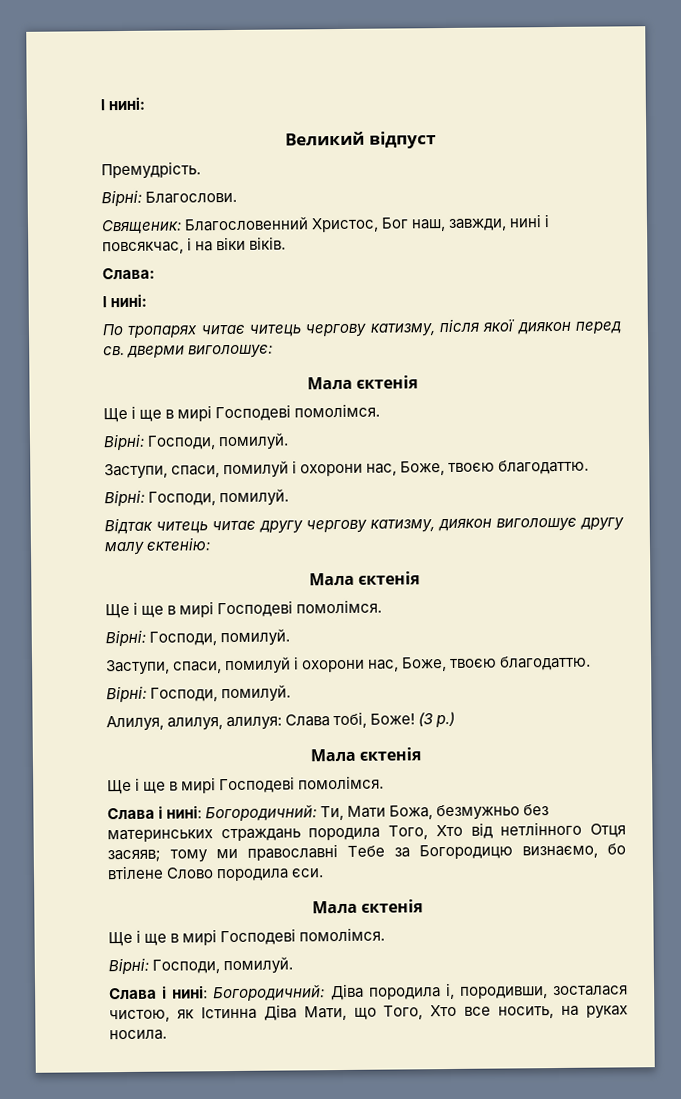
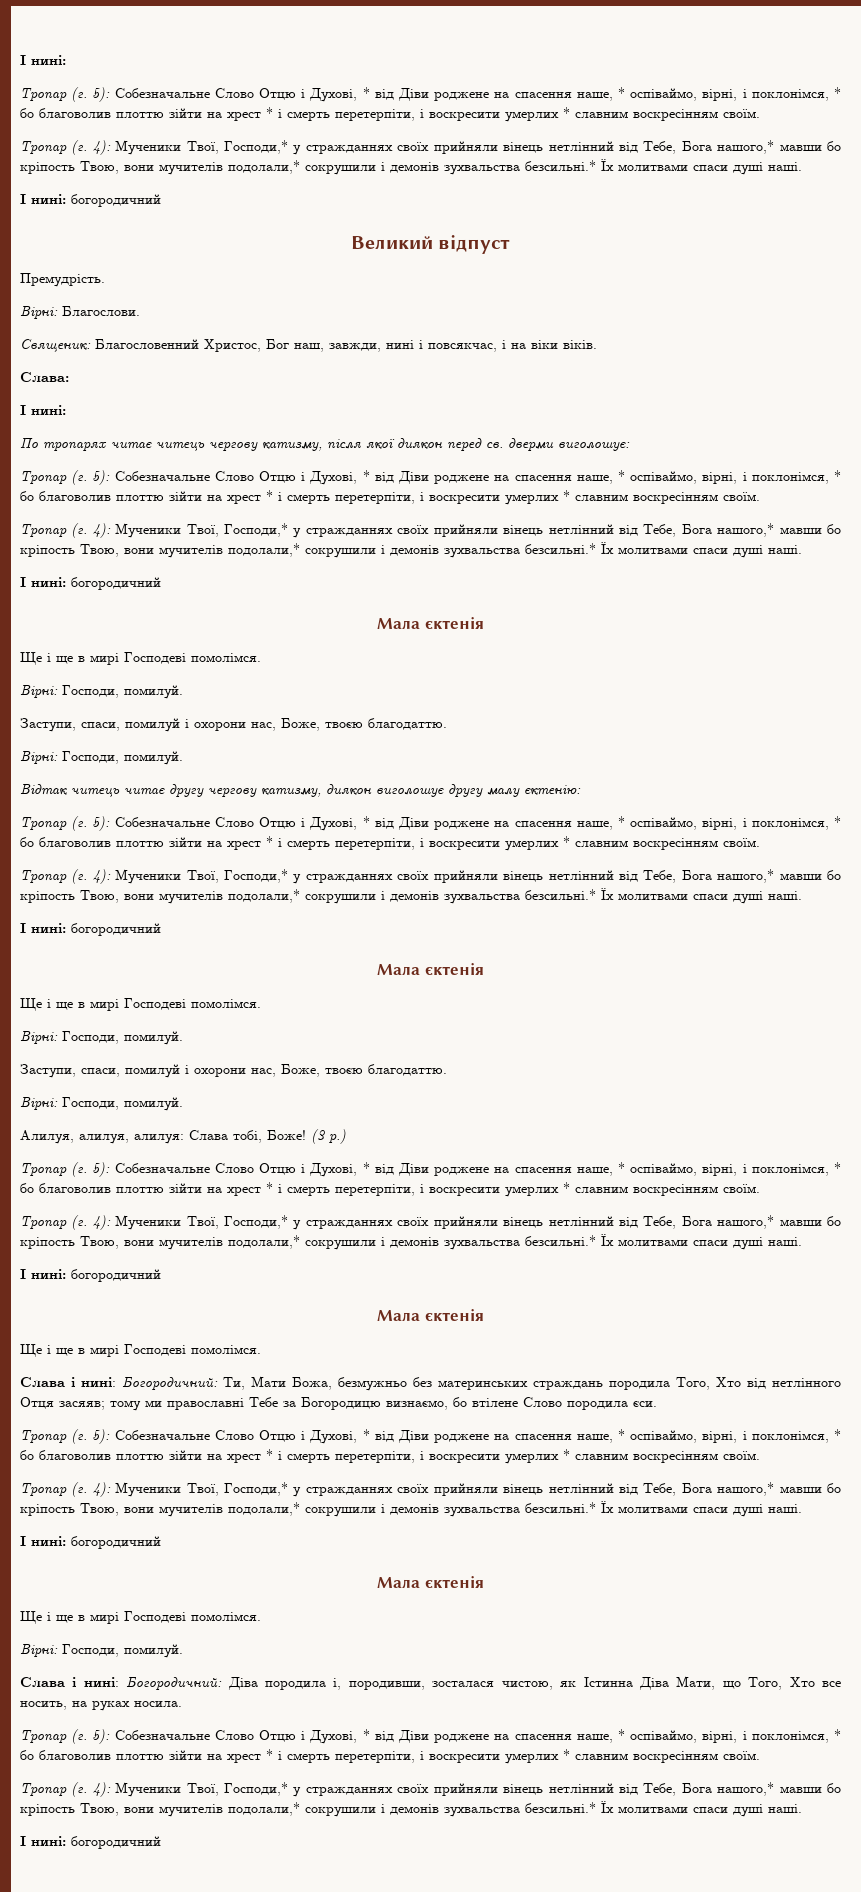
[100,96,146,111] І нині: -> [20,55,66,65] [20,87,842,102] [20,107,760,122] [20,140,841,155] [20,159,802,175] [20,194,161,207] І нині: // Тропар (г. 5): Собезначальне Слово Отцю і Духові, * від Діви роджене на спасення наше, * оспіваймо, вірні, і поклонімся, * бо благоволив плоттю зійти на хрест * і смерть перетерпіти, і воскресити умерлих * славним воскресінням своїм. // Тропар (г. 4): Мученики Твої, Господи,* у стражданнях своїх прийняли вінець нетлінний від Тебе, Бога нашого,* мавши бо кріпость Твою, вони мучителів подолали,* сокрушили і демонів зухвальства безсильні.* Їх молитвами спаси душі наші. // І нині: богородичний
(274, 351) none -> [20,470,842,485] [20,490,760,505] [20,523,841,538] [20,542,802,558] [20,577,161,590] // Тропар (г. 5): Собезначальне Слово Отцю і Духові, * від Діви роджене на спасення наше, * оспіваймо, вірні, і поклонімся, * бо благоволив плоттю зійти на хрест * і смерть перетерпіти, і воскресити умерлих * славним воскресінням своїм. // Тропар (г. 4): Мученики Твої, Господи,* у стражданнях своїх прийняли вінець нетлінний від Тебе, Бога нашого,* мавши бо кріпость Твою, вони мучителів подолали,* сокрушили і демонів зухвальства безсильні.* Їх молитвами спаси душі наші. // І нині: богородичний
(212, 544) none -> [20,816,842,831] [20,836,760,851] [20,869,841,884] [20,888,802,904] [20,923,161,936] // Тропар (г. 5): Собезначальне Слово Отцю і Духові, * від Діви роджене на спасення наше, * оспіваймо, вірні, і поклонімся, * бо благоволив плоттю зійти на хрест * і смерть перетерпіти, і воскресити умерлих * славним воскресінням своїм. // Тропар (г. 4): Мученики Твої, Господи,* у стражданнях своїх прийняли вінець нетлінний від Тебе, Бога нашого,* мавши бо кріпость Твою, вони мучителів подолали,* сокрушили і демонів зухвальства безсильні.* Їх молитвами спаси душі наші. // І нині: богородичний
(456, 719) none -> [20,1162,842,1177] [20,1182,760,1197] [20,1215,841,1230] [20,1234,802,1250] [20,1269,161,1282] // Тропар (г. 5): Собезначальне Слово Отцю і Духові, * від Діви роджене на спасення наше, * оспіваймо, вірні, і поклонімся, * бо благоволив плоттю зійти на хрест * і смерть перетерпіти, і воскресити умерлих * славним воскресінням своїм. // Тропар (г. 4): Мученики Твої, Господи,* у стражданнях своїх прийняли вінець нетлінний від Тебе, Бога нашого,* мавши бо кріпость Твою, вони мучителів подолали,* сокрушили і демонів зухвальства безсильні.* Їх молитвами спаси душі наші. // І нині: богородичний
(325, 873) none -> [20,1429,842,1444] [20,1449,760,1464] [20,1482,841,1497] [20,1501,802,1517] [20,1536,161,1549] // Тропар (г. 5): Собезначальне Слово Отцю і Духові, * від Діви роджене на спасення наше, * оспіваймо, вірні, і поклонімся, * бо благоволив плоттю зійти на хрест * і смерть перетерпіти, і воскресити умерлих * славним воскресінням своїм. // Тропар (г. 4): Мученики Твої, Господи,* у стражданнях своїх прийняли вінець нетлінний від Тебе, Бога нашого,* мавши бо кріпость Твою, вони мучителів подолали,* сокрушили і демонів зухвальства безсильні.* Їх молитвами спаси душі наші. // І нині: богородичний
(167, 1035) none -> [20,1729,842,1744] [20,1749,760,1764] [20,1782,841,1797] [20,1801,802,1817] [20,1836,161,1849] // Тропар (г. 5): Собезначальне Слово Отцю і Духові, * від Діви роджене на спасення наше, * оспіваймо, вірні, і поклонімся, * бо благоволив плоттю зійти на хрест * і смерть перетерпіти, і воскресити умерлих * славним воскресінням своїм. // Тропар (г. 4): Мученики Твої, Господи,* у стражданнях своїх прийняли вінець нетлінний від Тебе, Бога нашого,* мавши бо кріпость Твою, вони мучителів подолали,* сокрушили і демонів зухвальства безсильні.* Їх молитвами спаси душі наші. // І нині: богородичний

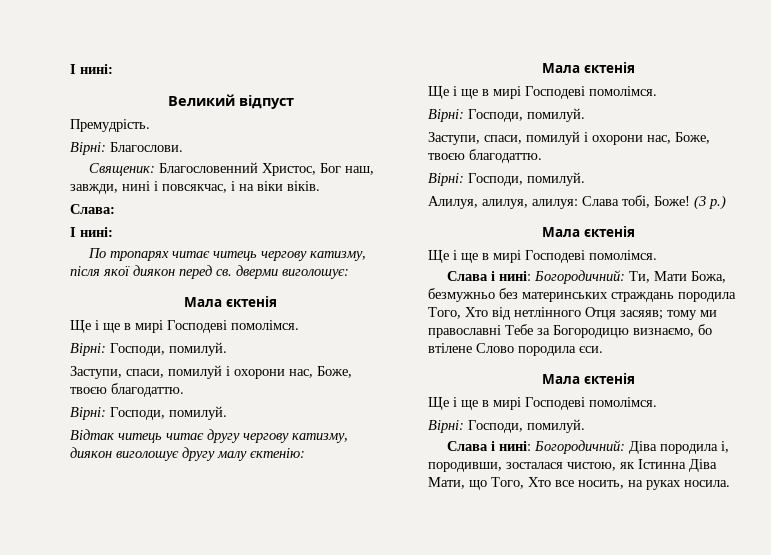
[20,55,66,65] [20,87,842,102] [20,107,760,122] [20,140,841,155] [20,159,802,175] [20,194,161,207] І нині: // Тропар (г. 5): Собезначальне Слово Отцю і Духові, * від Діви роджене на спасення наше, * оспіваймо, вірні, і поклонімся, * бо благоволив плоттю зійти на хрест * і смерть перетерпіти, і воскресити умерлих * славним воскресінням своїм. // Тропар (г. 4): Мученики Твої, Господи,* у стражданнях своїх прийняли вінець нетлінний від Тебе, Бога нашого,* мавши бо кріпость Твою, вони мучителів подолали,* сокрушили і демонів зухвальства безсильні.* Їх молитвами спаси душі наші. // І нині: богородичний -> [70,64,113,74] І нині:
[20,470,842,485] [20,490,760,505] [20,523,841,538] [20,542,802,558] [20,577,161,590] // Тропар (г. 5): Собезначальне Слово Отцю і Духові, * від Діви роджене на спасення наше, * оспіваймо, вірні, і поклонімся, * бо благоволив плоттю зійти на хрест * і смерть перетерпіти, і воскресити умерлих * славним воскресінням своїм. // Тропар (г. 4): Мученики Твої, Господи,* у стражданнях своїх прийняли вінець нетлінний від Тебе, Бога нашого,* мавши бо кріпость Твою, вони мучителів подолали,* сокрушили і демонів зухвальства безсильні.* Їх молитвами спаси душі наші. // І нині: богородичний -> (349, 274) none
[20,816,842,831] [20,836,760,851] [20,869,841,884] [20,888,802,904] [20,923,161,936] // Тропар (г. 5): Собезначальне Слово Отцю і Духові, * від Діви роджене на спасення наше, * оспіваймо, вірні, і поклонімся, * бо благоволив плоттю зійти на хрест * і смерть перетерпіти, і воскресити умерлих * славним воскресінням своїм. // Тропар (г. 4): Мученики Твої, Господи,* у стражданнях своїх прийняли вінець нетлінний від Тебе, Бога нашого,* мавши бо кріпость Твою, вони мучителів подолали,* сокрушили і демонів зухвальства безсильні.* Їх молитвами спаси душі наші. // І нині: богородичний -> (305, 453) none
[20,1162,842,1177] [20,1182,760,1197] [20,1215,841,1230] [20,1234,802,1250] [20,1269,161,1282] // Тропар (г. 5): Собезначальне Слово Отцю і Духові, * від Діви роджене на спасення наше, * оспіваймо, вірні, і поклонімся, * бо благоволив плоттю зійти на хрест * і смерть перетерпіти, і воскресити умерлих * славним воскресінням своїм. // Тропар (г. 4): Мученики Твої, Господи,* у стражданнях своїх прийняли вінець нетлінний від Тебе, Бога нашого,* мавши бо кріпость Твою, вони мучителів подолали,* сокрушили і демонів зухвальства безсильні.* Їх молитвами спаси душі наші. // І нині: богородичний -> (726, 202) none
[20,1429,842,1444] [20,1449,760,1464] [20,1482,841,1497] [20,1501,802,1517] [20,1536,161,1549] // Тропар (г. 5): Собезначальне Слово Отцю і Духові, * від Діви роджене на спасення наше, * оспіваймо, вірні, і поклонімся, * бо благоволив плоттю зійти на хрест * і смерть перетерпіти, і воскресити умерлих * славним воскресінням своїм. // Тропар (г. 4): Мученики Твої, Господи,* у стражданнях своїх прийняли вінець нетлінний від Тебе, Бога нашого,* мавши бо кріпость Твою, вони мучителів подолали,* сокрушили і демонів зухвальства безсильні.* Їх молитвами спаси душі наші. // І нині: богородичний -> (603, 349) none
[20,1729,842,1744] [20,1749,760,1764] [20,1782,841,1797] [20,1801,802,1817] [20,1836,161,1849] // Тропар (г. 5): Собезначальне Слово Отцю і Духові, * від Діви роджене на спасення наше, * оспіваймо, вірні, і поклонімся, * бо благоволив плоттю зійти на хрест * і смерть перетерпіти, і воскресити умерлих * славним воскресінням своїм. // Тропар (г. 4): Мученики Твої, Господи,* у стражданнях своїх прийняли вінець нетлінний від Тебе, Бога нашого,* мавши бо кріпость Твою, вони мучителів подолали,* сокрушили і демонів зухвальства безсильні.* Їх молитвами спаси душі наші. // І нині: богородичний -> (730, 483) none

